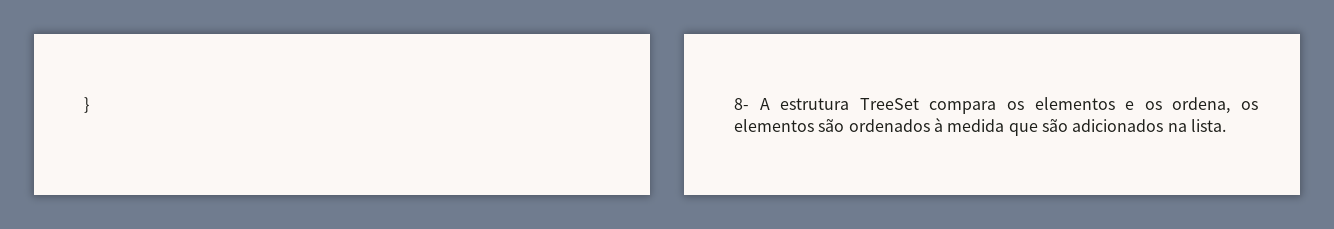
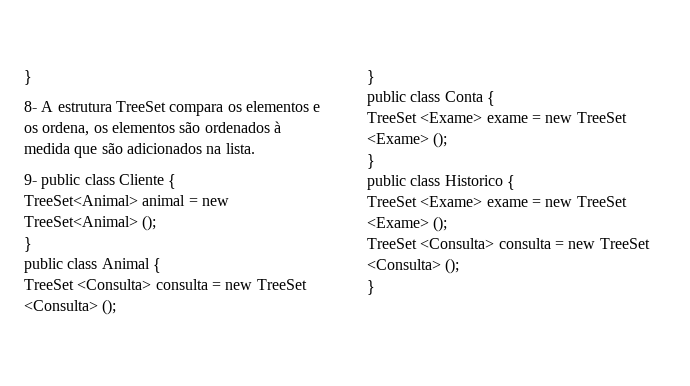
(1226, 125) none -> [24,174,177,189] [24,195,229,206] [24,215,157,231] [24,237,32,252] [24,258,161,273] [24,279,307,290] [24,299,117,315] [367,70,375,85] [367,91,495,106] [367,112,627,123] [367,132,448,148] [367,154,375,169] [367,175,515,190] [367,196,627,207] [367,216,448,232] [367,238,650,249] [367,258,460,274] [367,280,375,295] // 9- public class Cliente { // TreeSet<Animal> animal = new TreeSet<Animal> (); // } // public class Animal { // TreeSet <Consulta> consulta = new TreeSet <Consulta> (); // } // public class Conta { // TreeSet <Exame> exame = new TreeSet <Exame> (); // } // public class Historico { // TreeSet <Exame> exame = new TreeSet <Exame> (); // TreeSet <Consulta> consulta = new TreeSet <Consulta> (); // }

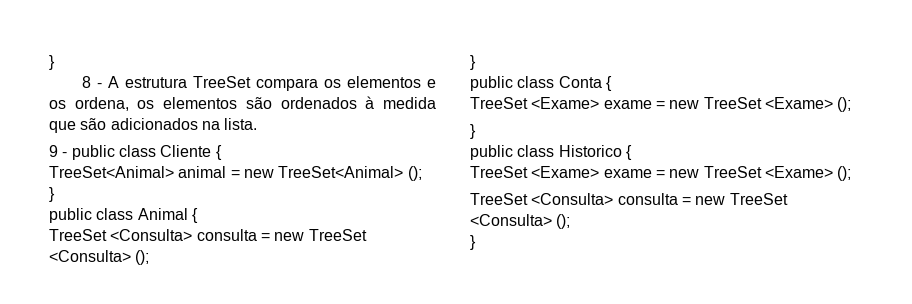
[24,70,32,85] [24,101,37,112] } // 8- -> [49,55,55,70] [81,76,102,88] } // 8 -
[24,174,37,185] 9- -> [49,145,68,157] 9 -

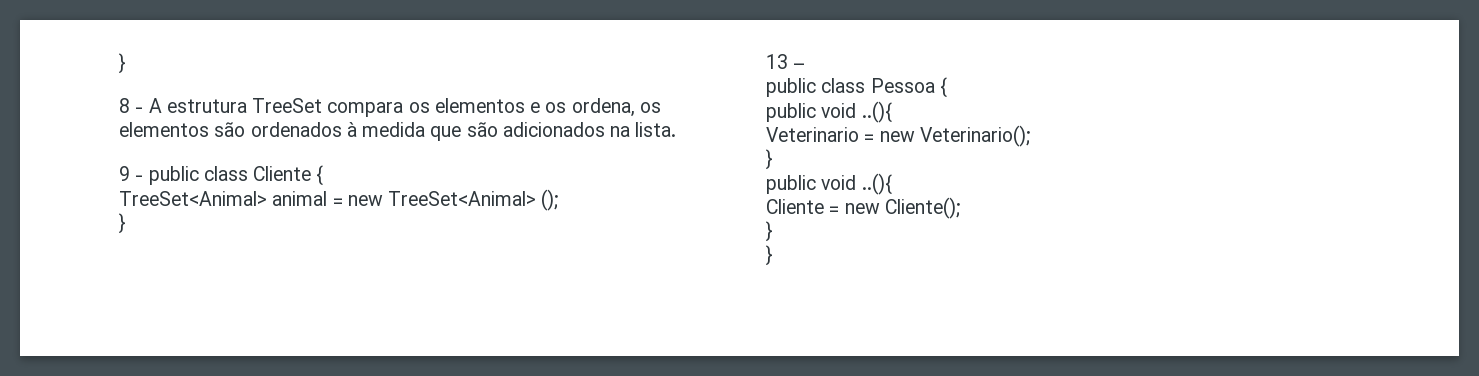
[49,208,198,223] [49,229,367,241] [49,250,150,265] [470,55,476,70] [470,76,612,91] [470,97,852,112] [470,124,476,139] [470,145,632,160] [470,166,852,181] [470,193,788,205] [470,214,571,229] // public class Animal { // TreeSet <Consulta> consulta = new TreeSet <Consulta> (); // } // public class Conta { // TreeSet <Exame> exame = new TreeSet <Exame> (); // } // public class Historico { // TreeSet <Exame> exame = new TreeSet <Exame> (); // TreeSet <Consulta> consulta = new TreeSet <Consulta> (); -> [766,54,806,69] [766,77,947,98] [766,101,892,123] [766,125,1030,147] [766,149,773,170] [766,173,892,195] [766,197,960,219] [766,221,773,242] // 13 – // public class Pessoa { // public void ..(){ // Veterinario = new Veterinario(); // } // public void ..(){ // Cliente = new Cliente(); // }

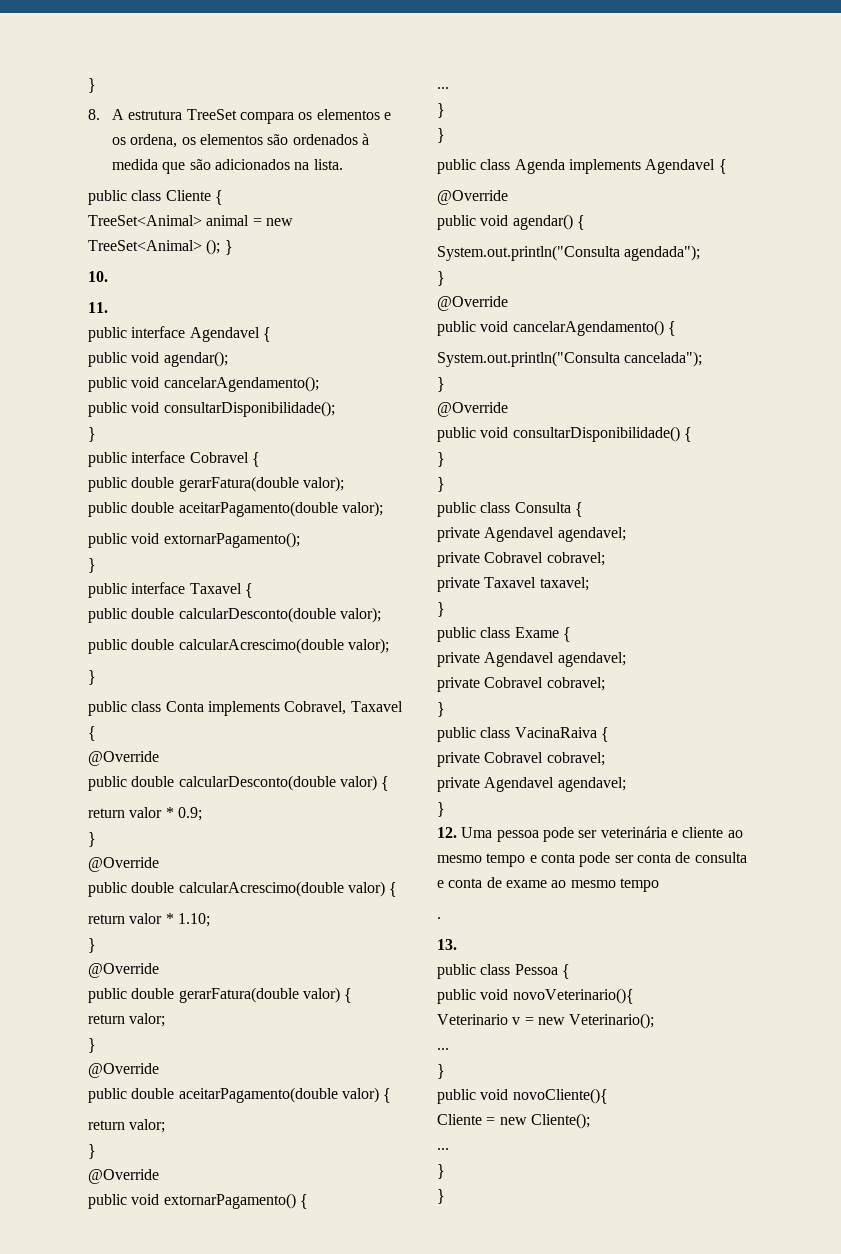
[119,53,126,74] [119,98,144,113] } // 8 - -> [88,78,96,93] [88,109,100,120] } // 8.
[119,166,144,181] 9 - -> (343, 164) none
[119,213,126,234] [766,54,806,69] // } // 13 – -> [224,240,233,255] [88,271,108,282] [88,302,108,313] [88,326,271,342] [88,351,228,367] [88,376,319,392] [88,401,335,417] [88,427,96,442] [88,451,260,467] [88,476,344,492] [88,501,383,517] [88,532,300,548] [88,558,96,573] [88,582,253,598] [88,607,381,623] [88,638,389,654] [88,670,96,685] [88,701,403,716] [88,726,96,741] [88,751,159,766] [88,775,390,791] [88,807,202,821] [88,832,96,847] [88,857,159,872] [88,881,398,897] [88,913,210,927] [88,938,96,953] [88,963,159,978] [88,987,353,1003] [88,1013,166,1027] [88,1038,96,1053] [88,1063,159,1078] [88,1087,392,1103] [88,1119,166,1133] [88,1144,96,1159] [88,1169,159,1184] [88,1193,308,1209] [437,87,449,89] [437,103,445,118] [437,128,445,143] [437,159,727,174] [437,190,508,205] [437,214,585,230] [437,245,701,261] [437,271,445,286] [437,296,508,311] [437,320,676,336] [437,351,703,367] [437,377,445,392] [437,402,508,417] [437,426,692,442] [437,452,445,467] [437,477,445,492] [437,502,583,517] [437,527,626,542] [437,552,605,567] [437,577,589,592] [437,602,445,617] [437,627,571,642] [437,652,626,667] [437,677,605,692] [437,702,445,717] [437,727,609,742] [437,752,605,767] [437,777,626,792] [437,802,445,817] [437,826,743,842] [437,852,747,867] [437,877,659,892] [437,917,441,919] [437,939,457,950] } // 10. // 11. // public interface Agendavel { // public void agendar(); // public void cancelarAgendamento(); // public void consultarDisponibilidade(); // } // public interface Cobravel { // public double gerarFatura(double valor); // public double aceitarPagamento(double valor); // public void extornarPagamento(); // } // public interface Taxavel { // public double calcularDesconto(double valor); // public double calcularAcrescimo(double valor); // } // public class Conta implements Cobravel, Taxavel { // @Override // public double calcularDesconto(double valor) { // return valor * 0.9; // } // @Override // public double calcularAcrescimo(double valor) { // return valor * 1.10; // } // @Override // public double gerarFatura(double valor) { // return valor; // } // @Override // public double aceitarPagamento(double valor) { // return valor; // } // @Override // public void extornarPagamento() { // ... // } // } // public class Agenda implements Agendavel { // @Override // public void agendar() { // System.out.println("Consulta agendada"); // } // @Override // public void cancelarAgendamento() { // System.out.println("Consulta cancelada"); // } // @Override // public void consultarDisponibilidade() { // } // } // public class Consulta { // private Agendavel agendavel; // private Cobravel cobravel; // private Taxavel taxavel; // } // public class Exame { // private Agendavel agendavel; // private Cobravel cobravel; // } // public class VacinaRaiva { // private Cobravel cobravel; // private Agendavel agendavel; // } // 12. Uma pessoa pode ser veterinária e cliente ao mesmo tempo e conta pode ser conta de consulta e conta de exame ao mesmo tempo // . // 13.
[861,101,892,123] ..(){ -> [512,988,634,1004] novoVeterinario(){
(859, 134) none -> [512,1017,521,1025] v
(1030, 136) none -> [437,1048,449,1050] // ...
[861,173,892,195] ..(){ -> [512,1088,608,1104] novoCliente(){
(960, 208) none -> [437,1148,449,1150] // ...

